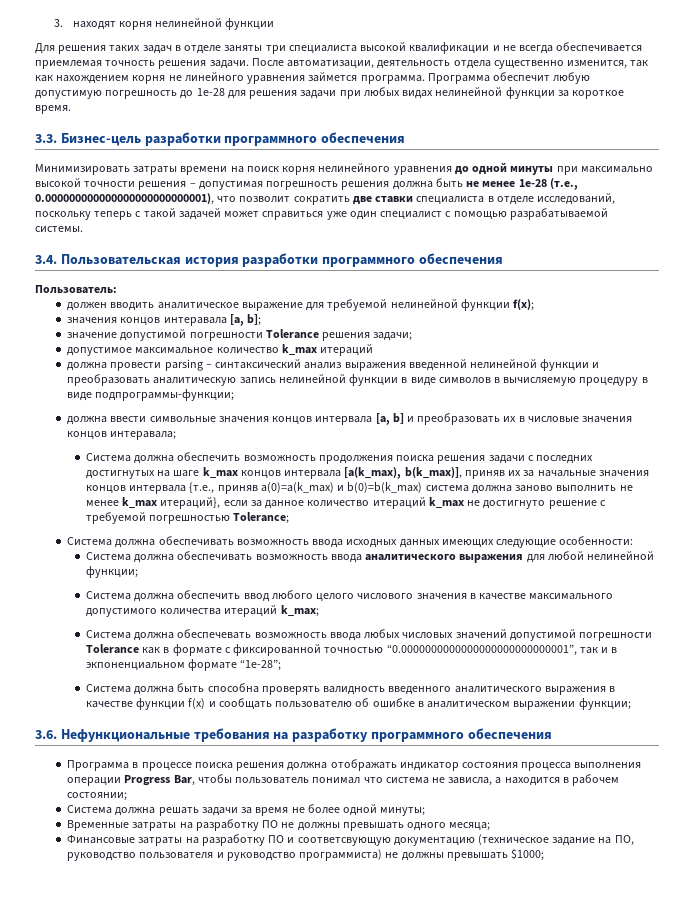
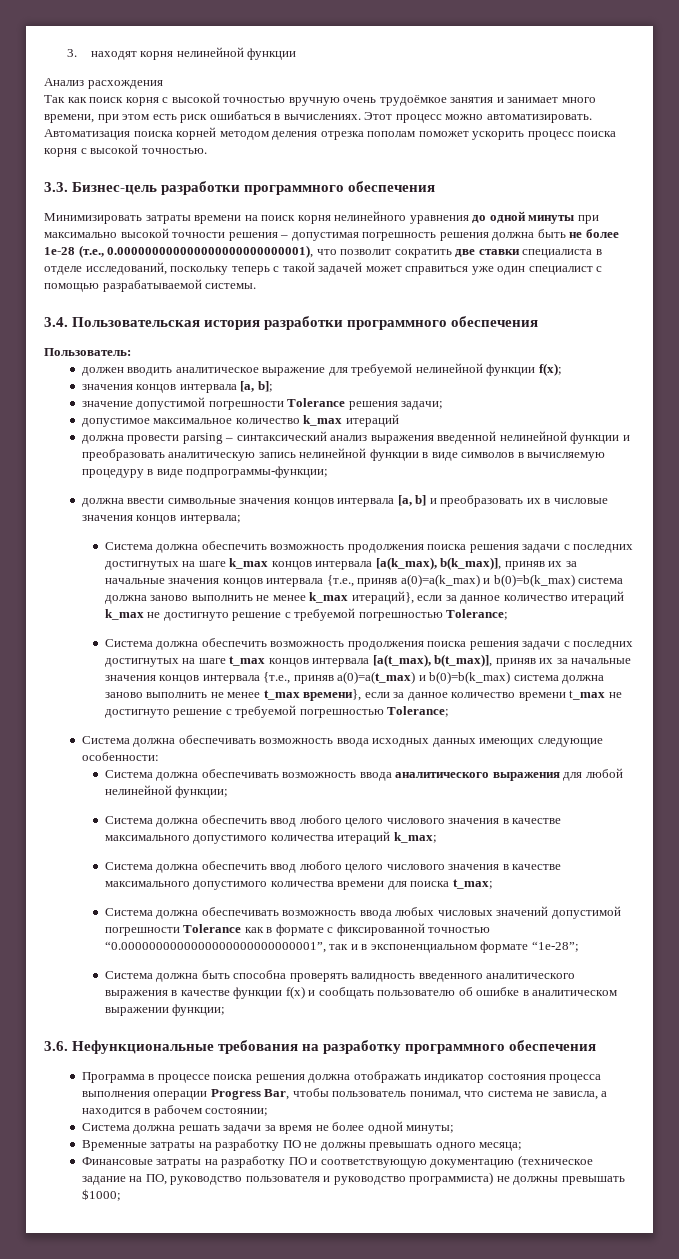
[35,42,643,54] [35,58,649,69] [35,72,591,84] [35,87,625,99] [35,105,71,114] Для решения таких задач в отделе заняты три специалиста высокой квалификации и не всегда обеспечивается приемлемая точность решения задачи. После автоматизации, деятельность отдела существенно изменится, так как нахождением корня не линейного уравнения займется программа. Программа обеспечит любую допустимую погрешность до 1e-28 для решения задачи при любых видах нелинейной функции за короткое время. -> [44,78,163,89] [44,93,596,106] [44,111,592,123] [44,127,617,140] [44,144,207,157] Анализ расхождения // Так как поиск корня с высокой точностью вручную очень трудоёмкое занятия и занимает много времени, при этом есть риск ошибаться в вычислениях. Этот процесс можно автоматизировать. Автоматизация поиска корней методом деления отрезка пополам поможет ускорить процесс поиска корня с высокой точностью.
[482,181,516,187] менее -> [585,229,619,238] более
[163,317,227,326] интеравала -> [179,384,237,393] интервала
[110,431,177,440] интеравала; -> [179,515,241,524] интервала;
(290, 518) none -> [104,638,634,650] [104,654,632,667] [104,671,605,684] [104,689,622,701] [104,705,450,718] // Система должна обеспечить возможность продолжения поиска решения задачи с последних достигнутых на шаге t_max концов интервала [a(t_max), b(t_max)], приняв их за начальные значения концов интервала {т.е., приняв a(0)=a(t_max) и b(0)=b(k_max) система должна заново выполнить не менее t_max времени}, если за данное количество времени t_max не достигнуто решение с требуемой погрешностью Tolerance;
[177,629,252,639] обеспечевать -> [201,861,562,873] [104,879,493,890] [104,907,279,919] обеспечить ввод любого целого числового значения в качестве максимального допустимого количества времени для поиска t_max; // Система должна обеспечивать
[85,662,185,671] экпоненциальном -> [370,944,477,953] экспоненциальном
[312,777,361,784] понимал -> [409,1091,461,1100] понимал,
[297,837,391,846] соответсвующую -> [320,1159,427,1168] соответствующую

